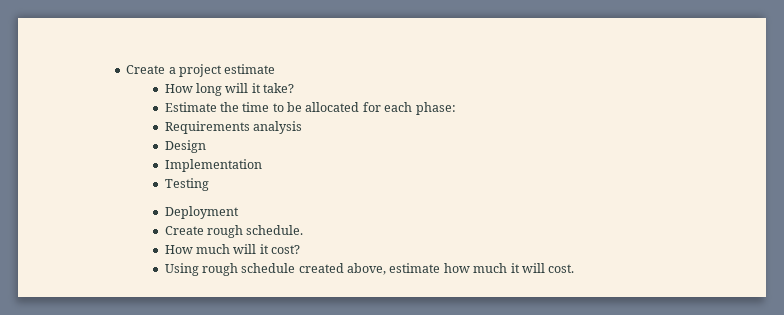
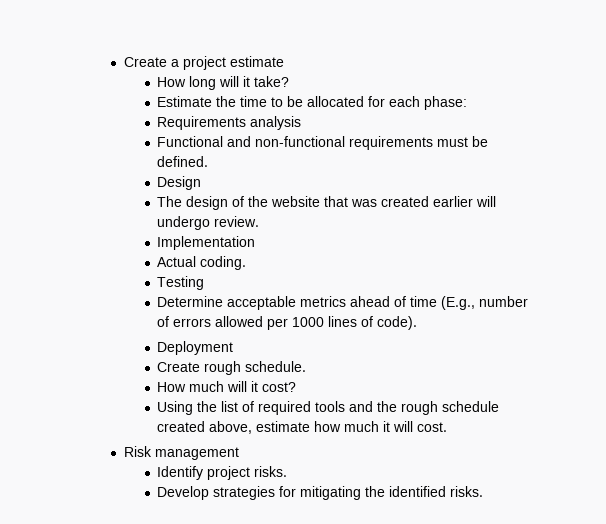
[164,140,206,153] Design -> [157,136,489,150] [157,156,209,167] [157,176,202,190] [157,196,497,210] [157,216,260,230] Functional and non-functional requirements must be defined. // Design // The design of the website that was created earlier will undergo review.
(262, 165) none -> [157,256,247,270] // Actual coding.
(209, 184) none -> [157,296,529,310] [157,316,418,330] // Determine acceptable metrics ahead of time (E.g., number of errors allowed per 1000 lines of code).
(199, 269) none -> [197,401,398,415] the list of required tools and the
(575, 268) none -> [123,446,239,460] [157,466,288,480] [157,486,484,500] // Risk management // Identify project risks. // Develop strategies for mitigating the identified risks.

